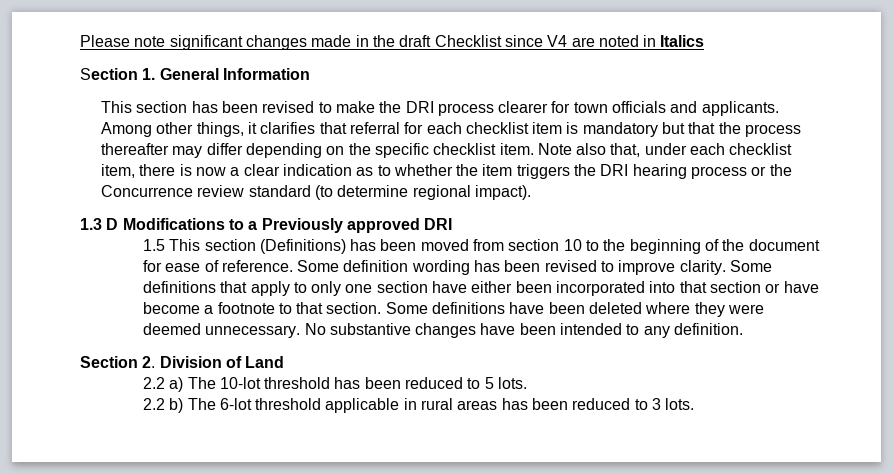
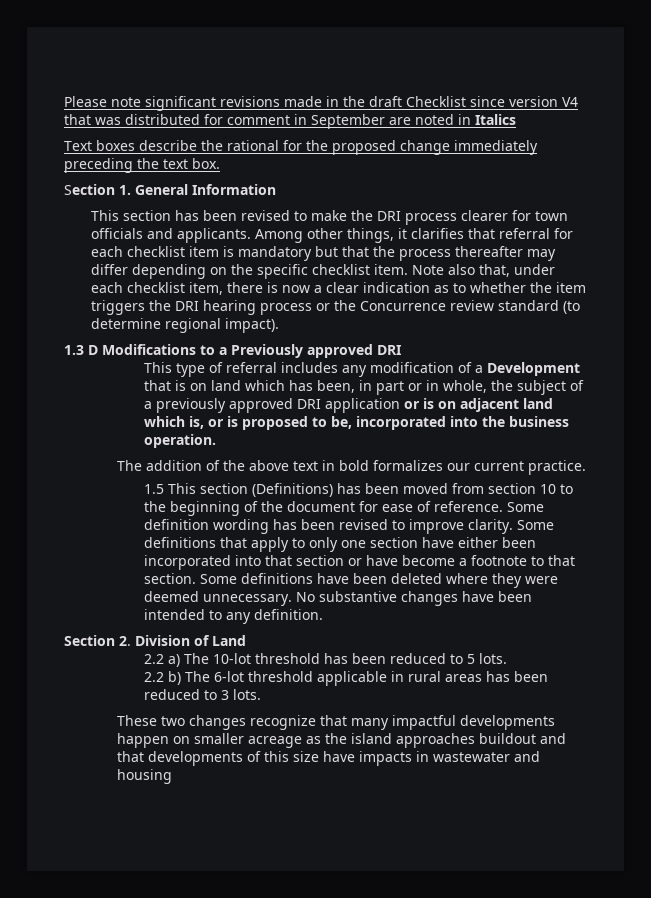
[245,35,307,50] changes -> [220,96,280,107] revisions
[547,35,705,47] V4 are noted in Italics -> [509,96,578,107] [64,114,516,129] [64,140,538,155] [64,158,220,173] version V4 that was distributed for comment in September are noted in Italics // Text boxes describe the rational for the proposed change immediately preceding the text box.
(453, 224) none -> [143,362,580,377] [143,380,584,395] [143,398,553,413] [143,416,569,430] [143,434,216,448] [117,460,587,475] // This type of referral includes any modification of a Development that is on land which has been, in part or in whole, the subject of a previously approved DRI application or is on adjacent land which is, or is proposed to be, incorporated into the business operation. // The addition of the above text in bold formalizes our current practice.
(695, 404) none -> [117,715,556,730] [117,733,567,748] [117,751,541,766] [117,769,173,784] // These two changes recognize that many impactful developments happen on smaller acreage as the island approaches buildout and that developments of this size have impacts in wastewater and housing

